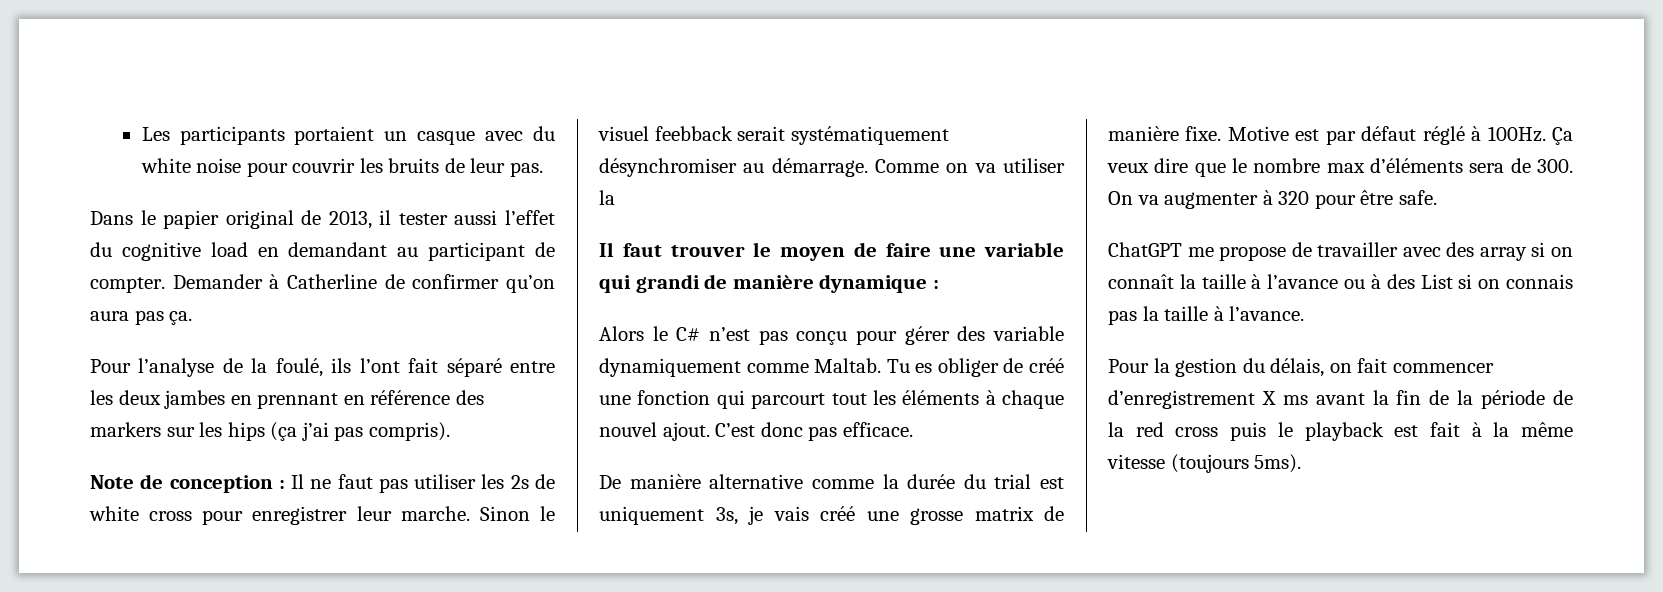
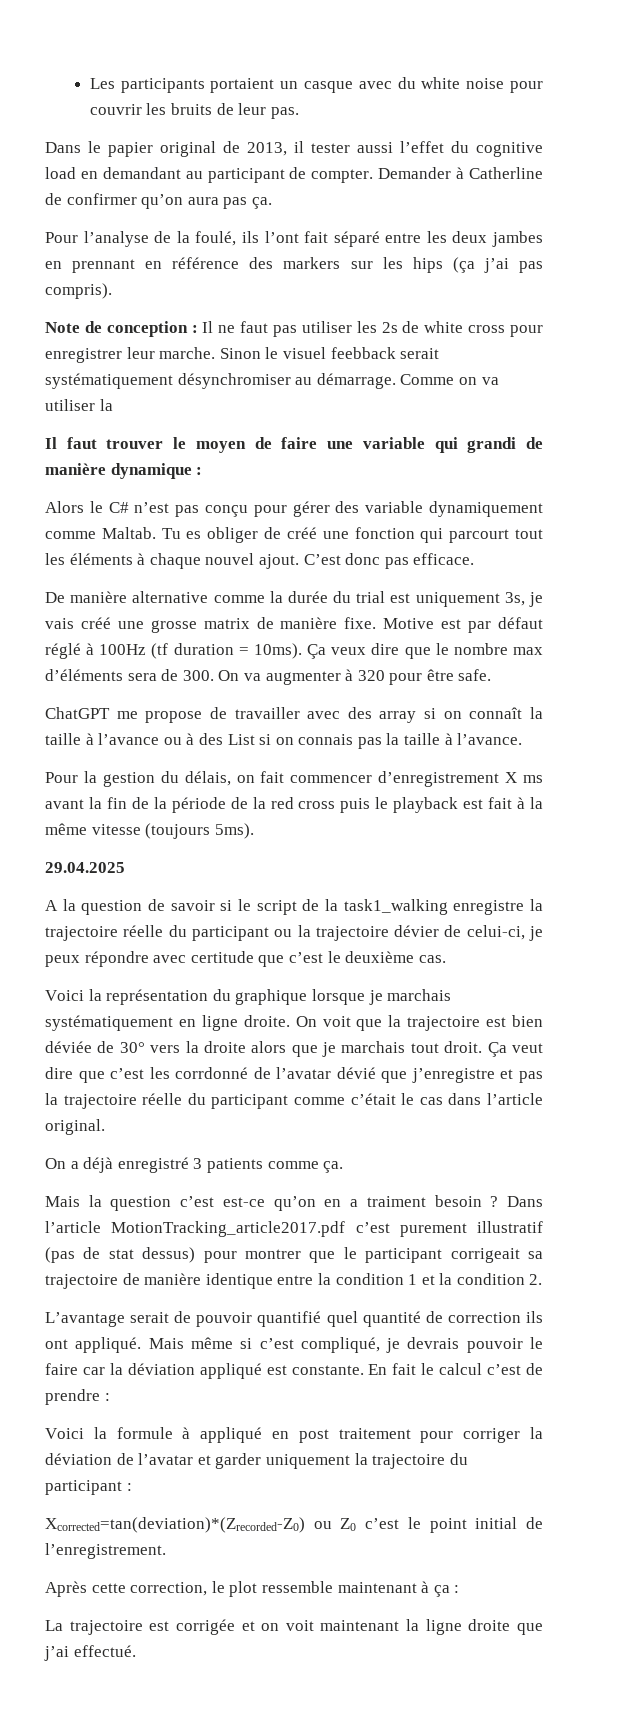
[1487,126,1546,142] 100Hz. -> [99,643,302,659] 100Hz (tf duration = 10ms).
(1302, 463) none -> [45,862,125,873] [45,899,543,915] [45,925,543,941] [45,951,446,967] [45,989,452,1005] [45,1015,543,1031] [45,1041,543,1057] [45,1067,543,1083] [45,1093,544,1109] [45,1119,105,1135] [45,1157,344,1173] [45,1195,544,1211] [45,1221,543,1237] [45,1247,543,1263] [45,1273,543,1289] [45,1311,543,1327] [45,1337,543,1353] [45,1363,544,1379] [45,1389,110,1405] [45,1427,543,1443] [45,1453,468,1469] [45,1480,132,1495] [45,1517,543,1533] [45,1543,166,1559] [45,1581,460,1597] [45,1619,543,1635] [44,1645,136,1661] // 29.04.2025 // A la question de savoir si le script de la task1_walking enregistre la trajectoire réelle du participant ou la trajectoire dévier de celui-ci, je peux répondre avec certitude que c’est le deuxième cas. // Voici la représentation du graphique lorsque je marchais systématiquement en ligne droite. On voit que la trajectoire est bien déviée de 30° vers la droite alors que je marchais tout droit. Ça veut dire que c’est les corrdonné de l’avatar dévié que j’enregistre et pas la trajectoire réelle du participant comme c’était le cas dans l’article original. // On a déjà enregistré 3 patients comme ça. // Mais la question c’est est-ce qu’on en a traiment besoin ? Dans l’article MotionTracking_article2017.pdf c’est purement illustratif (pas de stat dessus) pour montrer que le participant corrigeait sa trajectoire de manière identique entre la condition 1 et la condition 2. // L’avantage serait de pouvoir quantifié quel quantité de correction ils ont appliqué. Mais même si c’est compliqué, je devrais pouvoir le faire car la déviation appliqué est constante. En fait le calcul c’est de prendre : // Voici la formule à appliqué en post traitement pour corriger la déviation de l’avatar et garder uniquement la trajectoire du participant : // Xcorrected=tan(deviation)*(Zrecorded-Z0) ou Z0 c’est le point initial de l’enregistrement. // Après cette correction, le plot ressemble maintenant à ça : // La trajectoire est corrigée et on voit maintenant la ligne droite que j’ai effectué.

